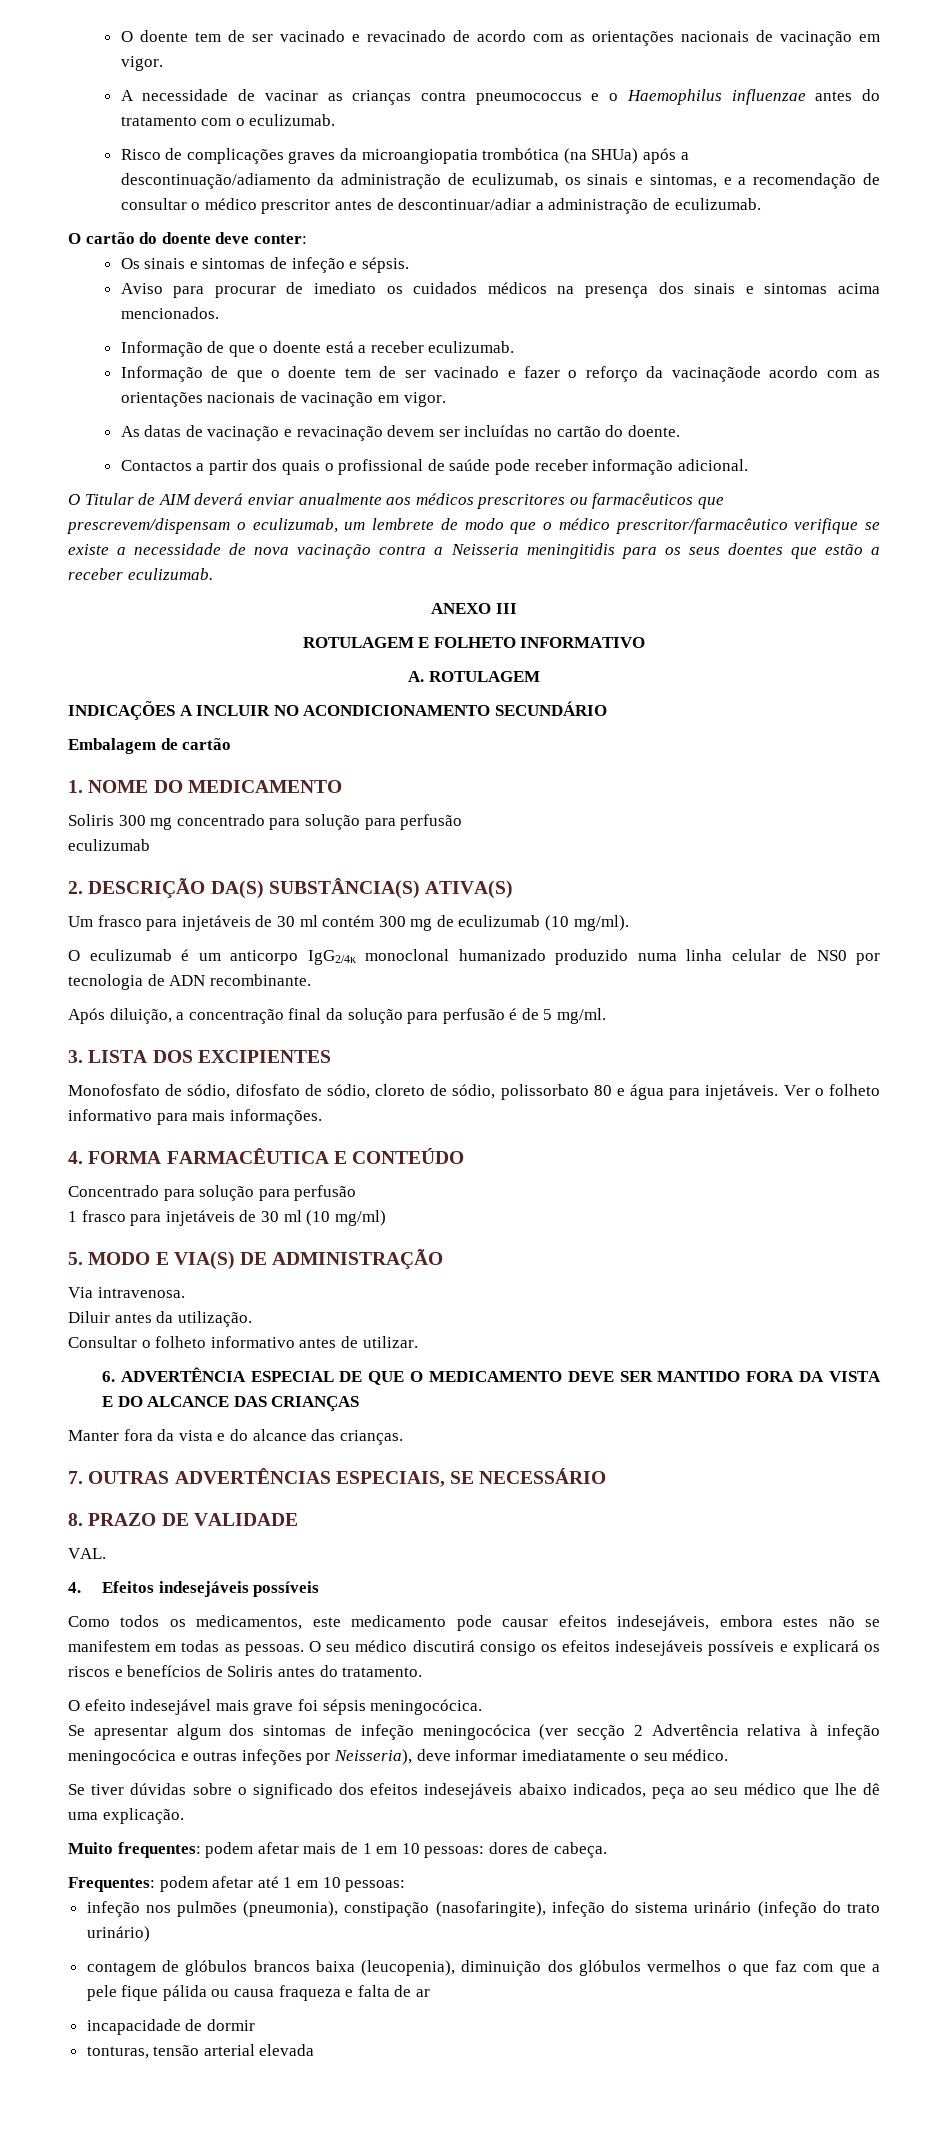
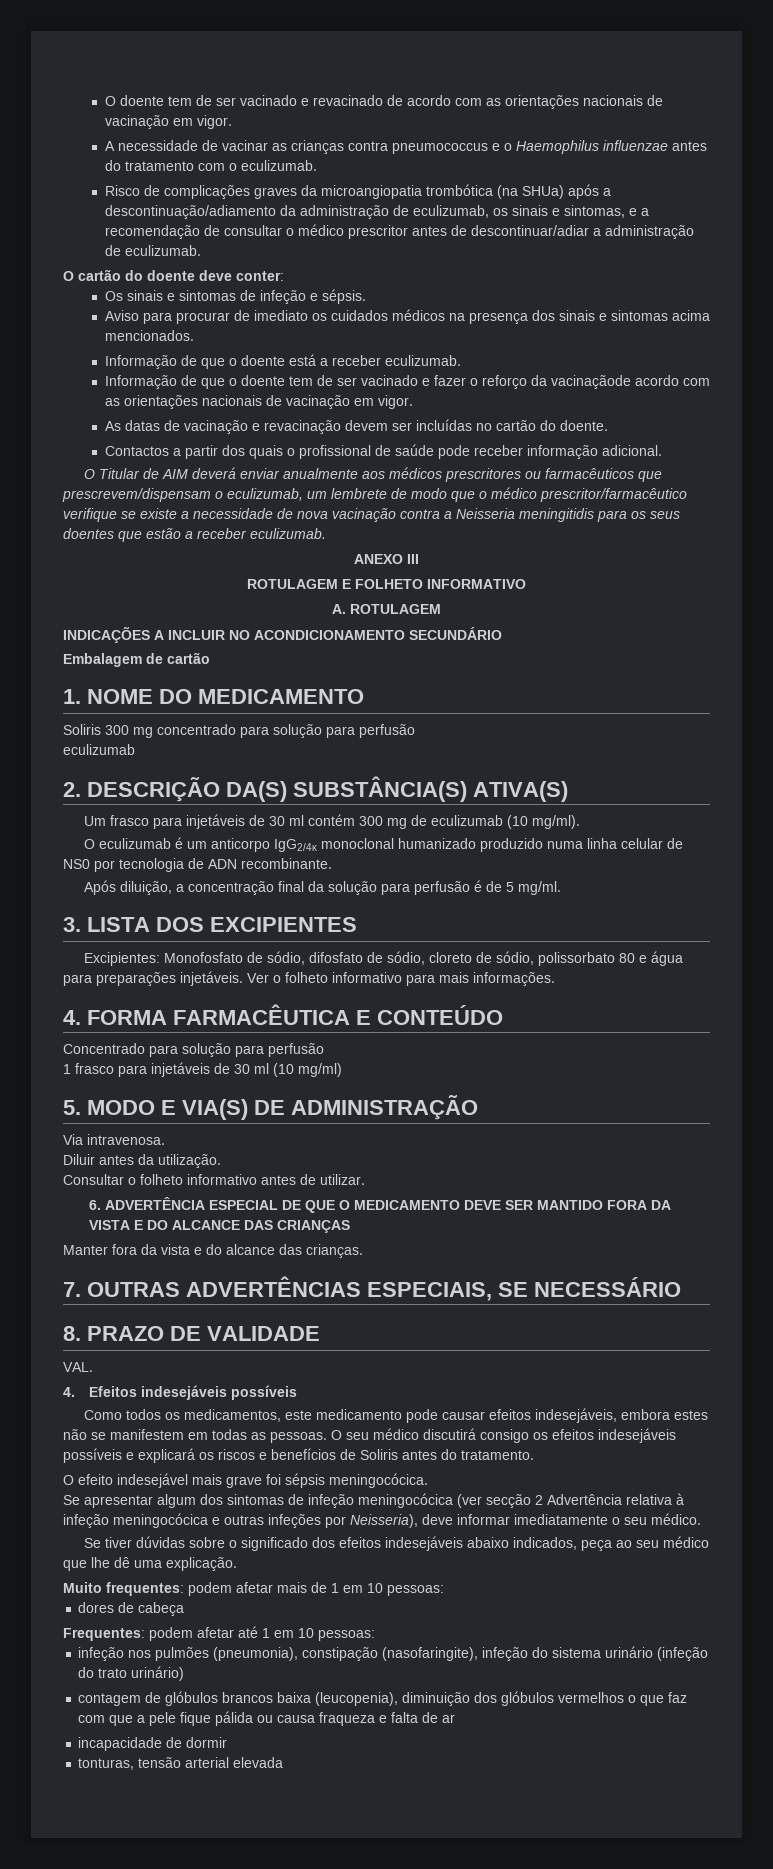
(331, 1056) none -> [84,952,161,966] Excipientes:
(701, 1094) none -> [96,972,176,986] preparações
(485, 1852) none -> (444, 1590) //
[554,1842,608,1858] cabeça. -> [138,1602,185,1616] cabeça

